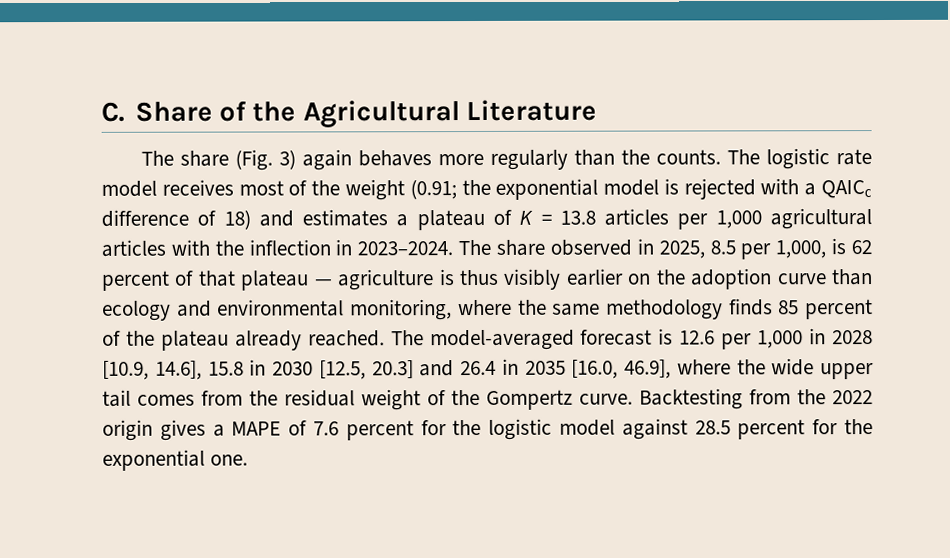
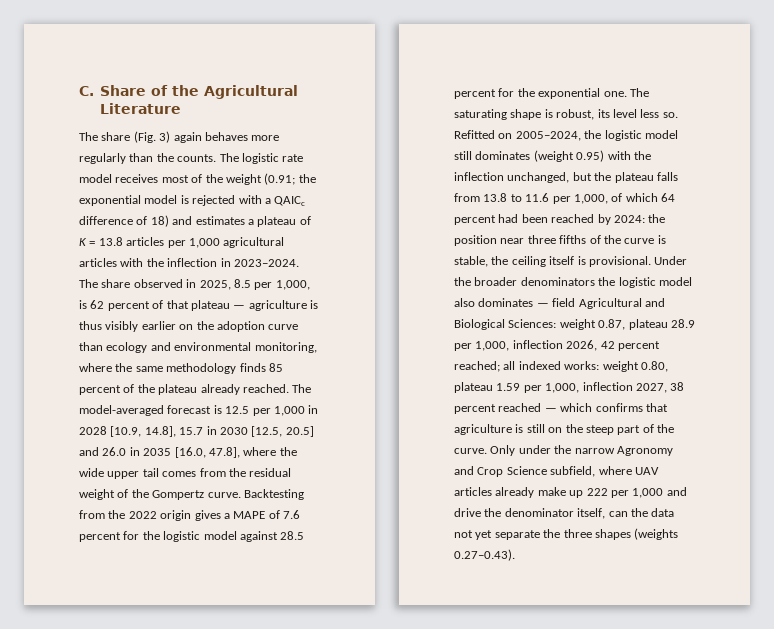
[679,330,716,345] 12.6 -> [225,406,250,414] 12.5
[154,360,244,380] 14.6], 15.8 -> [144,426,204,437] 14.8], 15.7
[371,360,496,379] 20.3] and 26.4 -> [285,426,314,437] [79,447,127,456] 20.5] and 26.0
[624,359,671,379] 46.9], -> [208,447,240,458] 47.8],
(248, 460) none -> [629,88,649,97] [454,109,678,120] [454,130,678,141] [454,150,651,162] [454,172,678,183] [454,193,675,204] [454,214,666,225] [454,235,666,246] [454,256,688,267] [454,277,692,288] [454,298,665,309] [454,319,695,330] [454,340,660,351] [454,361,668,372] [454,382,685,393] [454,403,668,414] [454,424,674,435] [454,445,673,456] [454,466,659,477] [454,487,687,498] [454,508,675,519] [454,528,679,540] [454,549,515,561] The saturating shape is robust, its level less so. Refitted on 2005–2024, the logistic model still dominates (weight 0.95) with the inflection unchanged, but the plateau falls from 13.8 to 11.6 per 1,000, of which 64 percent had been reached by 2024: the position near three fifths of the curve is stable, the ceiling itself is provisional. Under the broader denominators the logistic model also dominates — field Agricultural and Biological Sciences: weight 0.87, plateau 28.9 per 1,000, inflection 2026, 42 percent reached; all indexed works: weight 0.80, plateau 1.59 per 1,000, inflection 2027, 38 percent reached — which confirms that agriculture is still on the steep part of the curve. Only under the narrow Agronomy and Crop Science subfield, where UAV articles already make up 222 per 1,000 and drive the denominator itself, can the data not yet separate the three shapes (weights 0.27–0.43).

